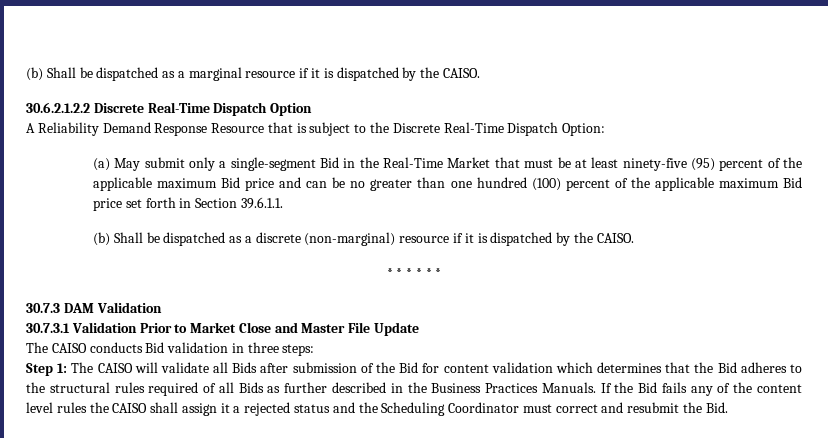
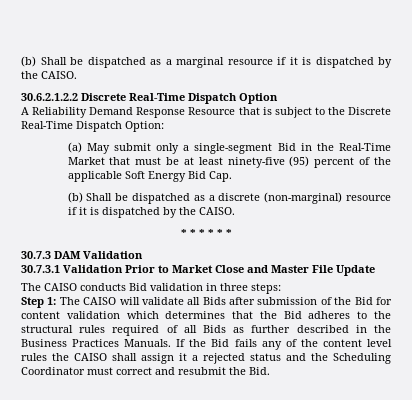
[157,177,802,191] [92,197,283,211] maximum Bid price and can be no greater than one hundred (100) percent of the applicable maximum Bid price set forth in Section 39.6.1.1. -> [124,171,232,182] Soft Energy Bid Cap.

